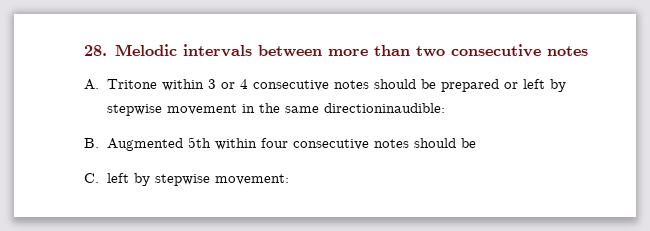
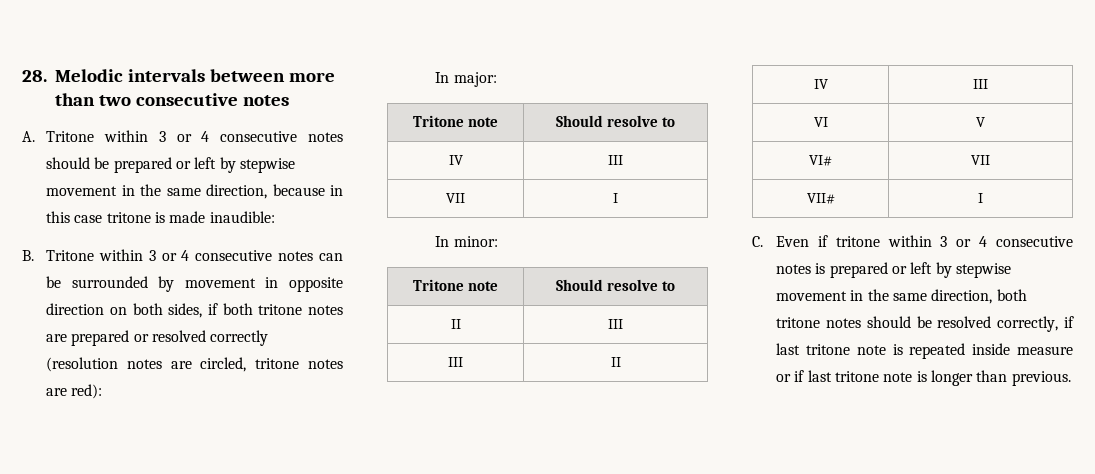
[323,103,445,113] [84,137,476,151] [84,173,289,186] directioninaudible: // B. Augmented 5th within four consecutive notes should be // C. left by stepwise movement: -> [206,184,343,199] [46,211,275,223] [22,249,343,261] [46,276,344,292] [46,303,343,318] [46,330,269,346] [46,357,343,372] [46,384,103,399] [435,72,497,87] [413,115,498,127] [556,115,675,127] [448,155,463,165] [608,155,623,165] [446,193,465,203] [613,193,618,203] [435,236,498,247] [413,279,498,291] [556,279,675,291] [450,319,461,329] [608,319,623,329] [448,357,463,367] [610,357,621,367] [813,79,828,89] [973,79,988,89] [813,117,828,127] [976,117,985,127] [809,155,832,166] [971,155,990,165] [806,193,835,204] [978,193,983,203] [752,235,1073,247] [776,262,1012,278] [776,289,1027,304] [776,316,1074,332] [776,343,1073,359] [776,370,1071,386] direction, because in this case tritone is made inaudible: // B. Tritone within 3 or 4 consecutive notes can be surrounded by movement in opposite direction on both sides, if both tritone notes are prepared or resolved correctly (resolution notes are circled, tritone notes are red): // In major: // Tritone note | Should resolve to // IV | III // VII | I // In minor: // Tritone note | Should resolve to // II | III // III | II // IV | III // VI | V // VI# | VII // VII# | I // C. Even if tritone within 3 or 4 consecutive notes is prepared or left by stepwise movement in the same direction, both tritone notes should be resolved correctly, if last tritone note is repeated inside measure or if last tritone note is longer than previous.

